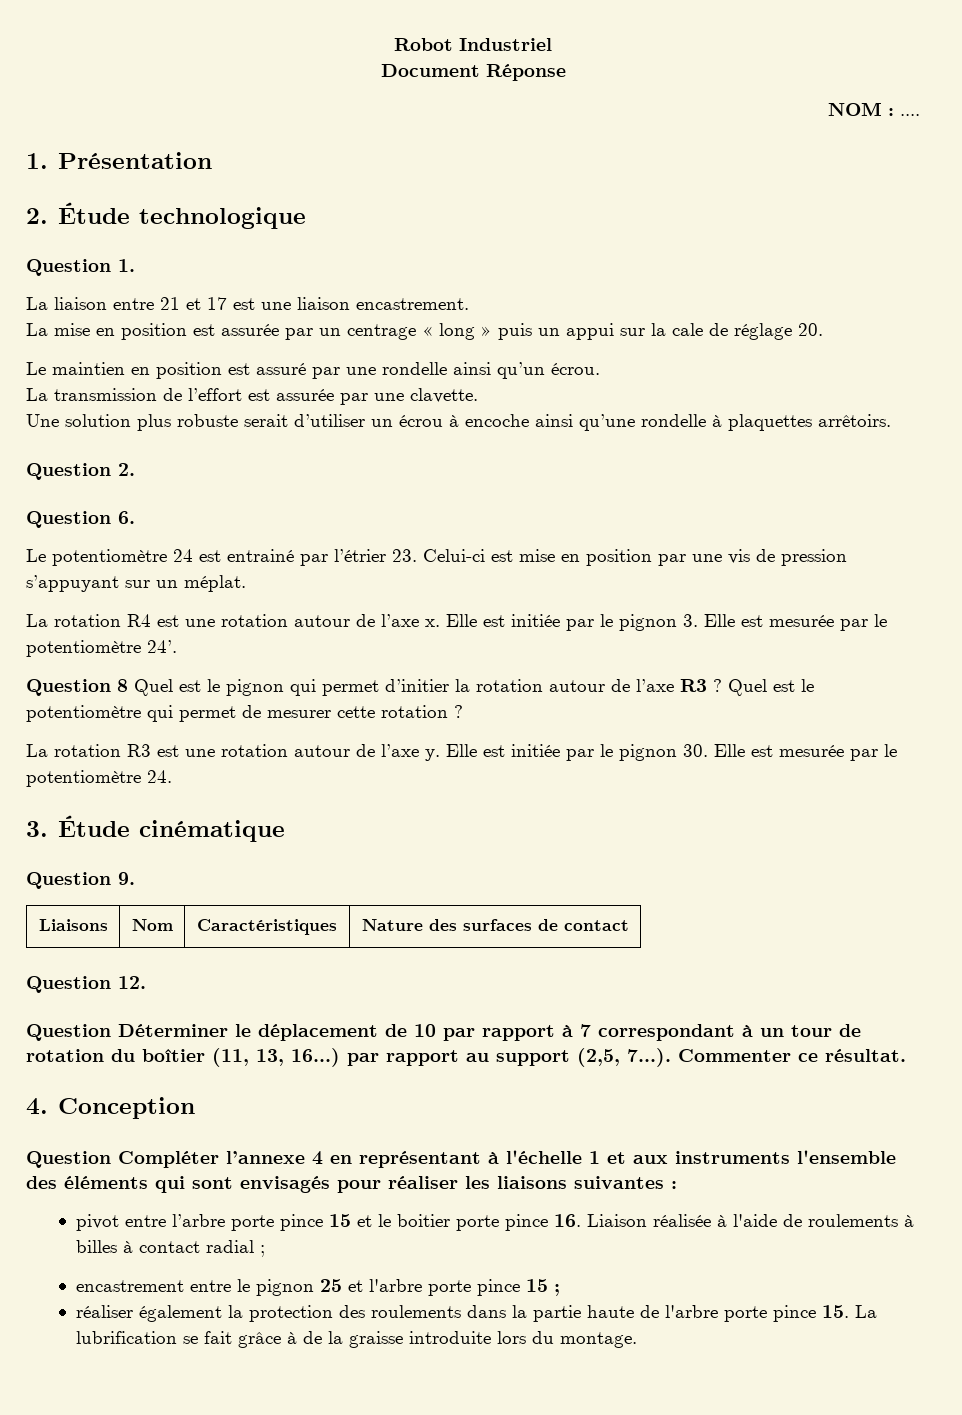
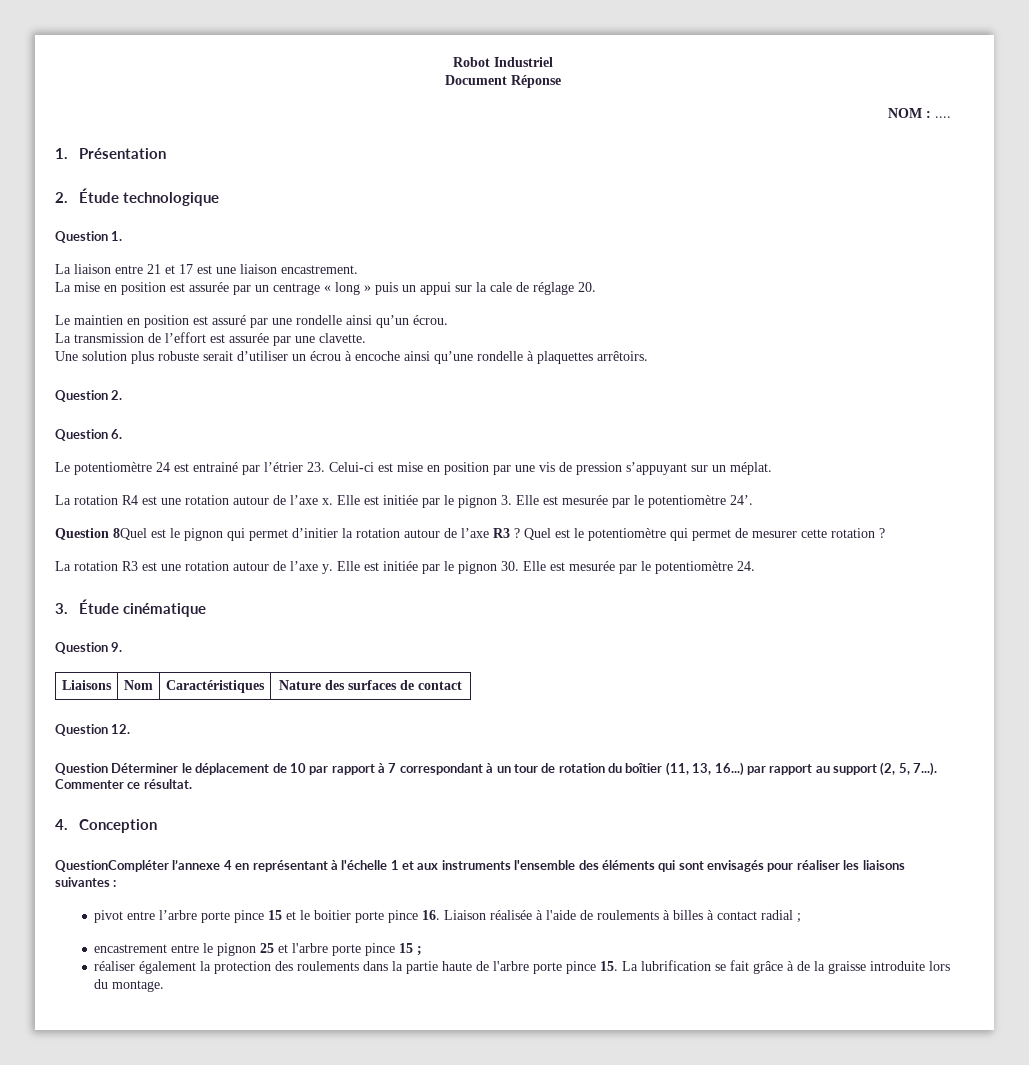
[117,679,173,696] 8 Quel -> [113,528,147,540] 8Quel
[577,1048,620,1067] (2,5, -> [880,762,910,776] (2, 5,
[26,1151,219,1168] Question Compléter -> [55,860,169,872] QuestionCompléter

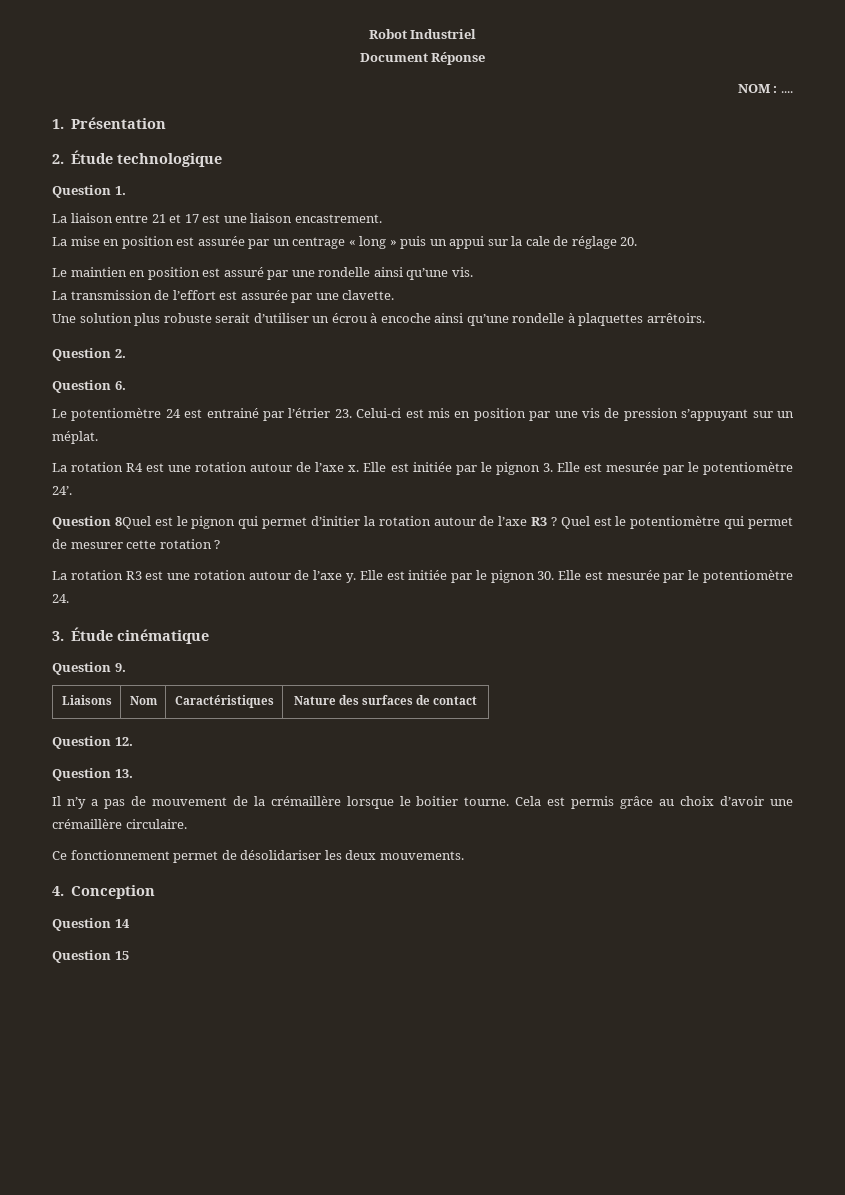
[376,315,448,328] qu’un écrou. -> [406,267,473,280] qu’une vis.
[397,462,423,472] mise -> [427,408,450,418] mis
[111,762,938,776] [55,779,192,789] [55,819,157,833] [55,860,905,872] [55,877,117,887] [94,910,802,923] [94,943,423,956] [94,960,951,974] [94,979,165,992] Déterminer le déplacement de 10 par rapport à 7 correspondant à un tour de rotation du boîtier (11, 13, 16...) par rapport au support (2, 5, 7...). Commenter ce résultat. // 4. Conception // QuestionCompléter l’annexe 4 en représentant à l'échelle 1 et aux instruments l'ensemble des éléments qui sont envisagés pour réaliser les liaisons suivantes : // pivot entre l’arbre porte pince 15 et le boitier porte pince 16. Liaison réalisée à l'aide de roulements à billes à contact radial ; // encastrement entre le pignon 25 et l'arbre porte pince 15 ; // réaliser également la protection des roulements dans la partie haute de l'arbre porte pince 15. La lubrification se fait grâce à de la graisse introduite lors du montage. -> [114,769,133,778] [52,796,794,809] [52,819,187,829] [52,850,464,863] [52,885,156,899] [52,918,130,931] [52,950,129,963] 13. // Il n’y a pas de mouvement de la crémaillère lorsque le boitier tourne. Cela est permis grâce au choix d’avoir une crémaillère circulaire. // Ce fonctionnement permet de désolidariser les deux mouvements. // 4. Conception // Question 14 // Question 15

